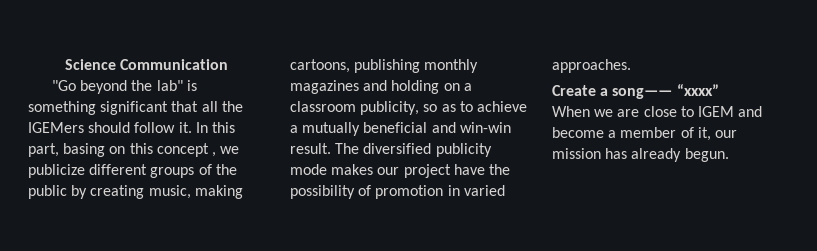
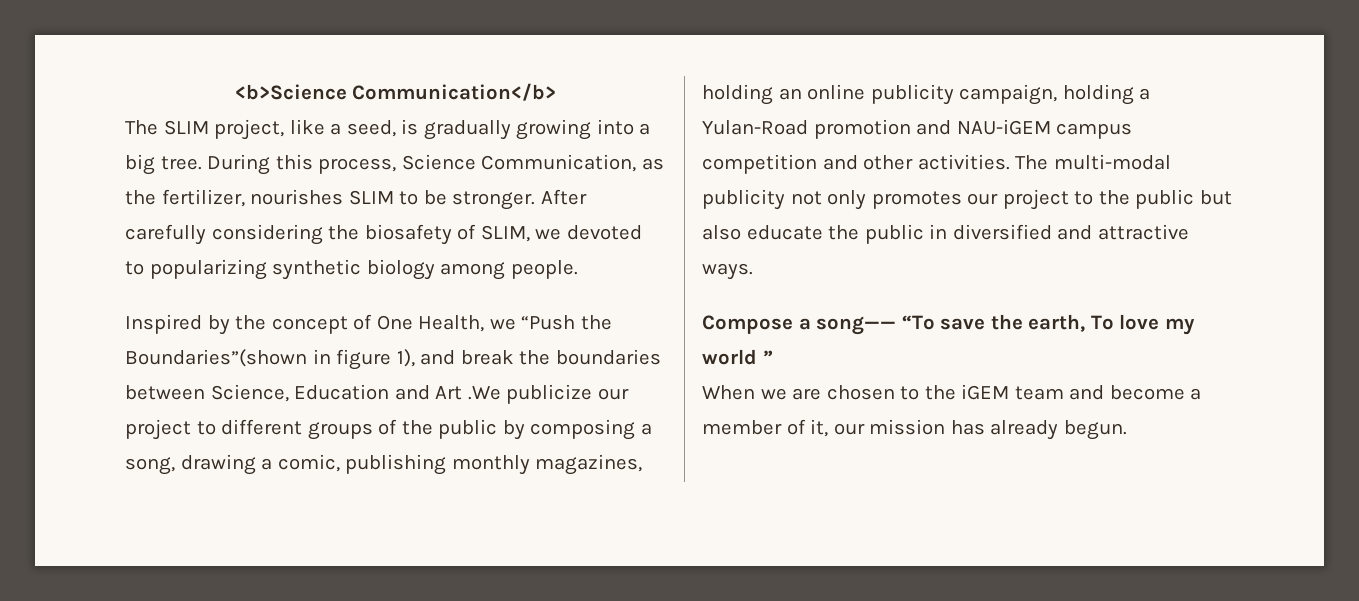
[64,59,229,70] [52,80,197,94] [28,101,243,115] [28,122,235,133] [28,143,240,157] [28,164,85,178] Science Communication // "Go beyond the lab" is something significant that all the IGEMers should follow it. In this part, basing on this concept , we publicize -> [234,83,557,101] [125,119,651,140] [125,154,664,175] [125,189,587,210] [125,224,642,245] [125,259,578,280] [125,314,612,335] [125,349,661,370] [125,384,629,404] [125,419,216,440] <b>Science Communication</b> // The SLIM project, like a seed, is gradually growing into a big tree. During this process, Science Communication, as the fertilizer, nourishes SLIM to be stronger. After carefully considering the biosafety of SLIM, we devoted to popularizing synthetic biology among people. // Inspired by the concept of One Health, we “Push the Boundaries”(shown in figure 1), and break the boundaries between Science, Education and Art .We publicize our project to
[90,185,243,199] [290,59,479,73] [290,80,472,94] [290,101,527,115] [290,122,511,136] [290,143,492,157] [290,164,510,178] [290,185,505,199] [552,59,631,73] [552,84,719,99] [552,106,734,117] creating music, making cartoons, publishing monthly magazines and holding on a classroom publicity, so as to achieve a mutually beneficial and win-win result. The diversified publicity mode makes our project have the possibility of promotion in varied approaches. // Create a song—— “xxxx” // When we are close to IGEM -> [530,419,652,440] [125,454,643,475] [702,84,1151,105] [702,119,1133,139] [702,154,1171,174] [702,189,1232,210] [702,224,1189,244] [702,263,753,280] [702,314,1195,335] [702,349,773,365] [702,384,1064,400] composing a song, drawing a comic, publishing monthly magazines, holding an online publicity campaign, holding a Yulan-Road promotion and NAU-iGEM campus competition and other activities. The multi-modal publicity not only promotes our project to the public but also educate the public in diversified and attractive ways. // Compose a song—— “To save the earth, To love my world ” // When we are chosen to the iGEM team

